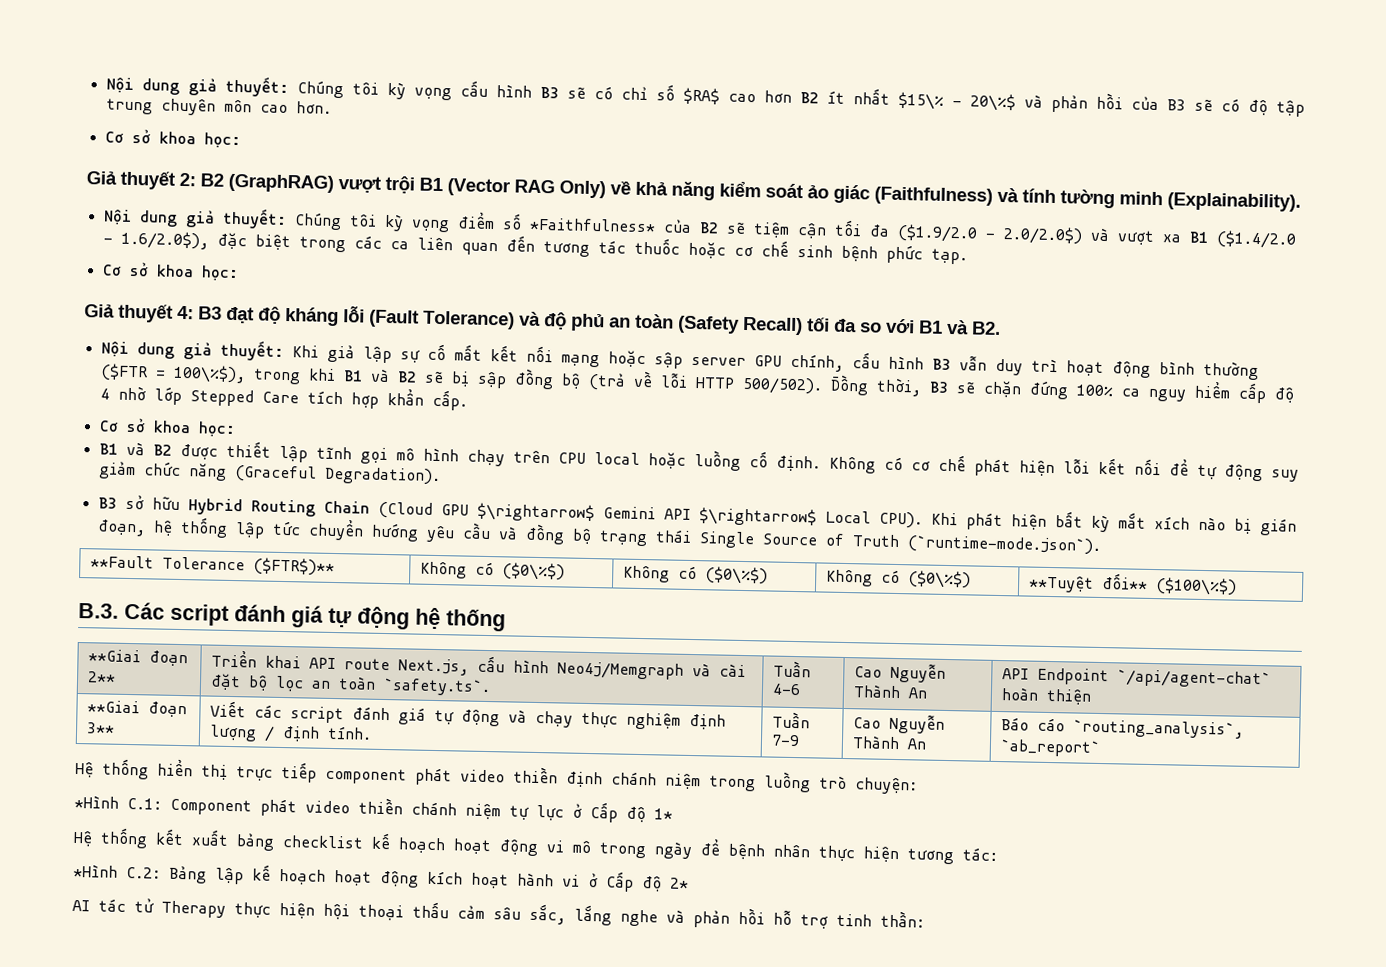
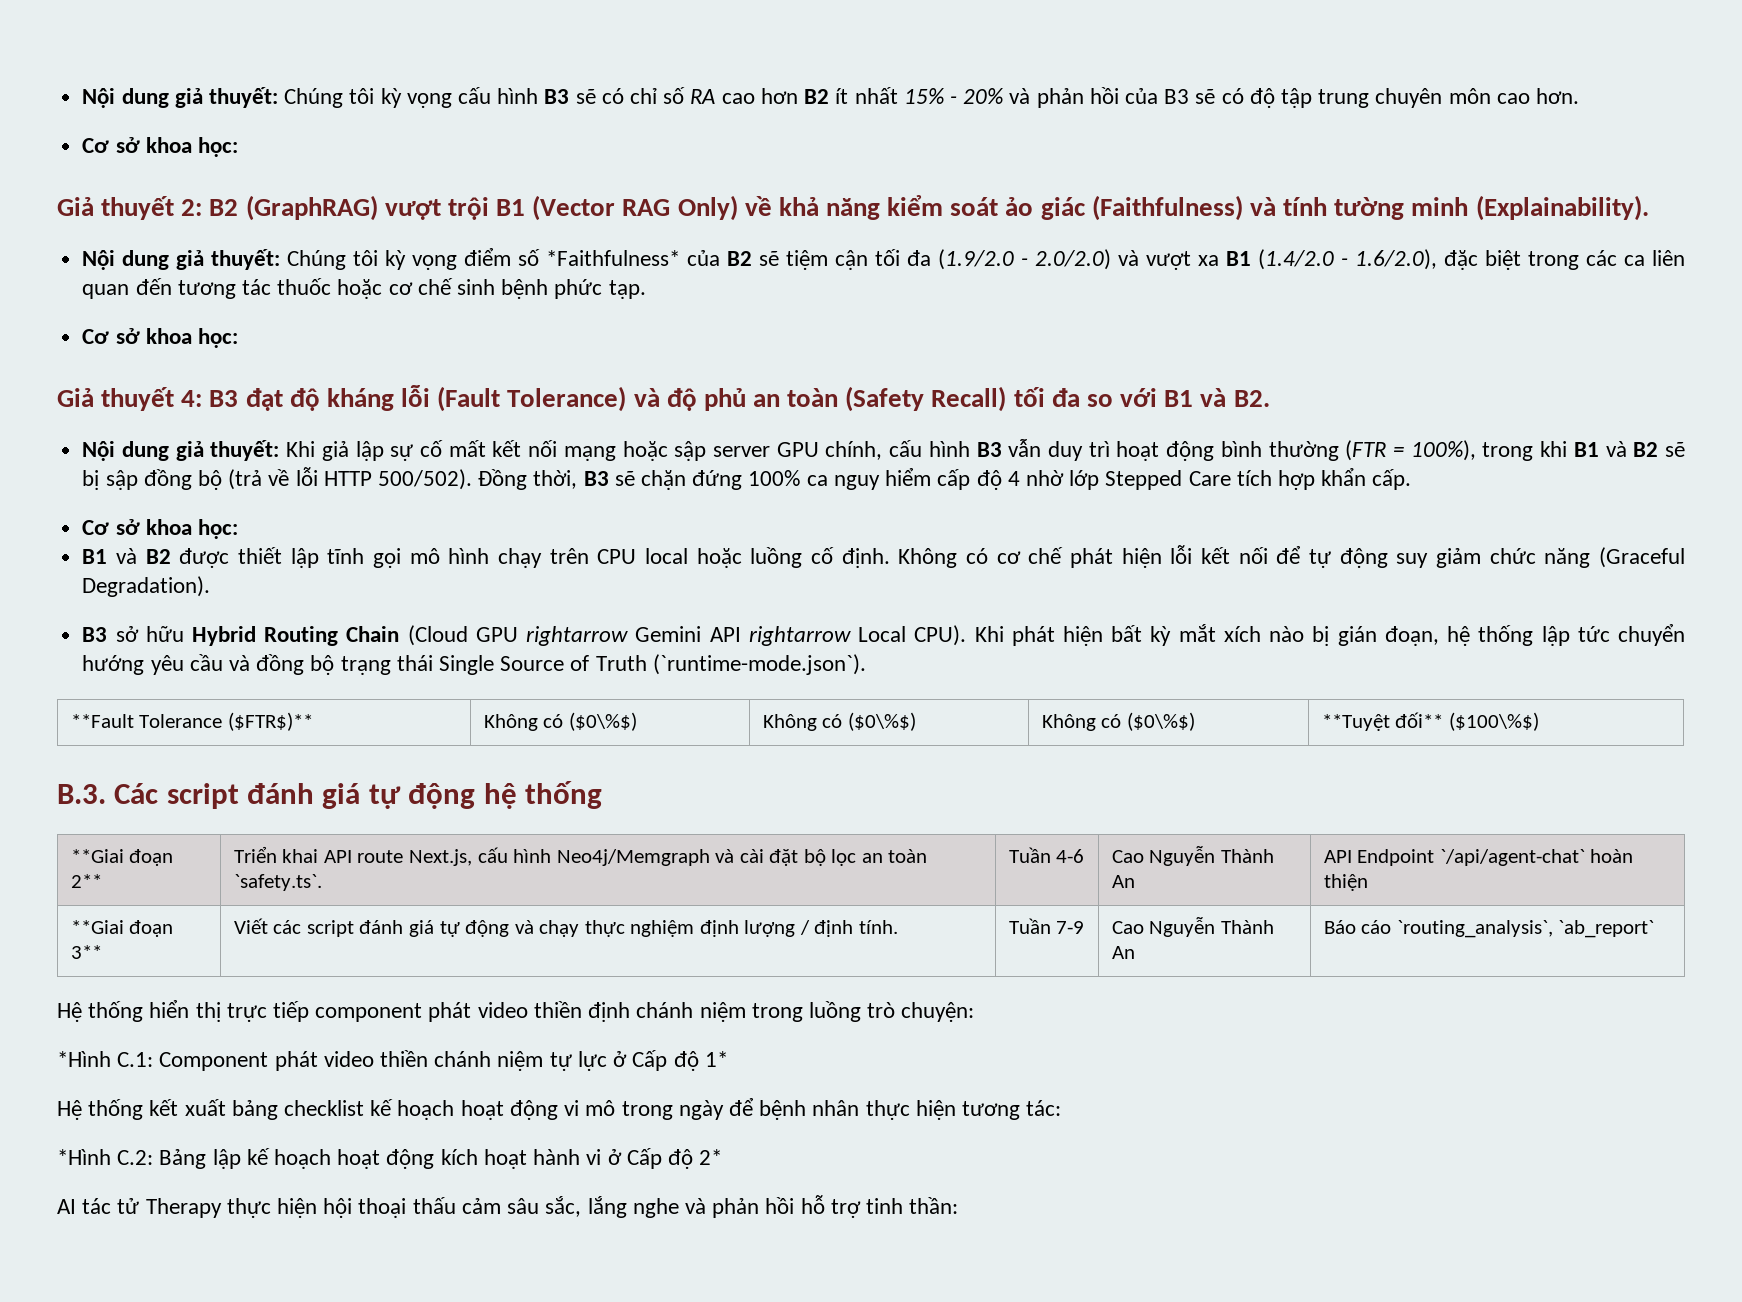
[682,87,720,105] $RA$ -> [690,89,716,104] RA
[897,91,1016,112] $15\% - 20\%$ -> [903,88,1004,104] 15% - 20%
[896,223,1083,245] ($1.9/2.0 - 2.0/2.0$) -> [938,249,1112,270] (1.9/2.0 - 2.0/2.0)
[1215,230,1297,249] [102,230,209,250] ($1.4/2.0 - 1.6/2.0$), -> [1258,249,1438,270] (1.4/2.0 - 1.6/2.0),
[99,363,246,384] ($FTR = 100\%$), -> [1345,440,1476,461] (FTR = 100%),
[476,502,595,523] $\rightarrow$ -> [526,626,629,646] rightarrow
[698,507,817,527] $\rightarrow$ -> [748,626,851,646] rightarrow

